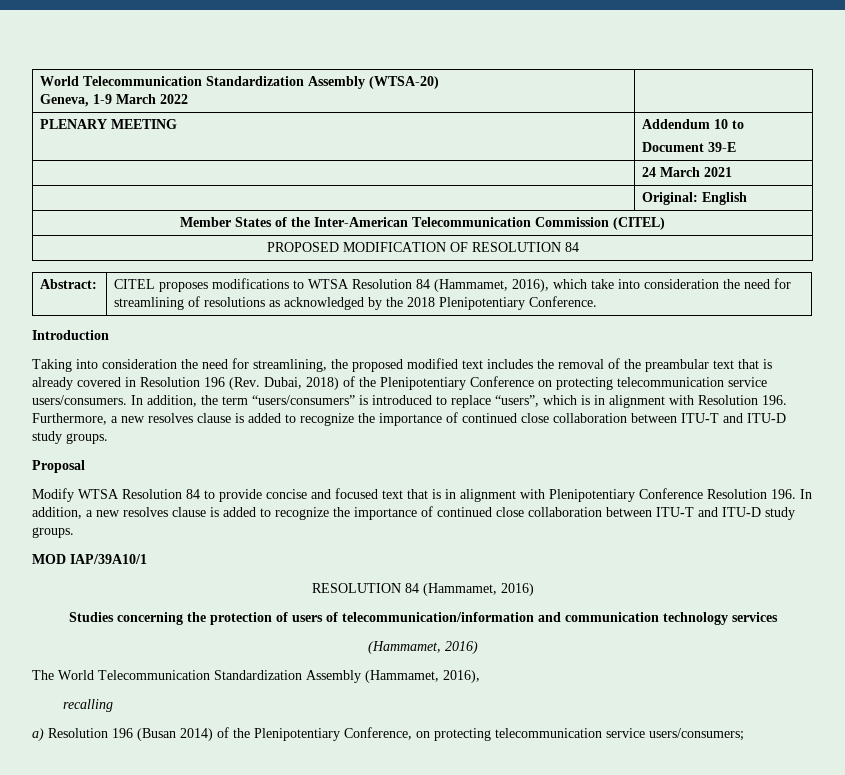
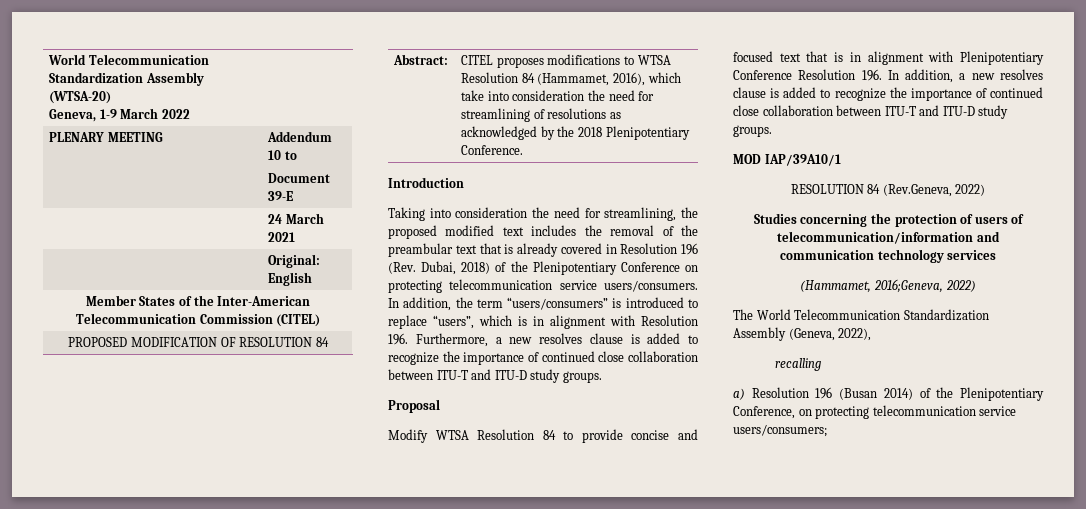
[422,583,534,596] (Hammamet, 2016) -> [882,184,986,197] (Rev.Geneva, 2022)
[444,641,478,654] 2016) -> [874,279,976,293] 2016;Geneva, 2022)
[365,670,480,683] (Hammamet, 2016), -> [788,328,872,341] (Geneva, 2022),

